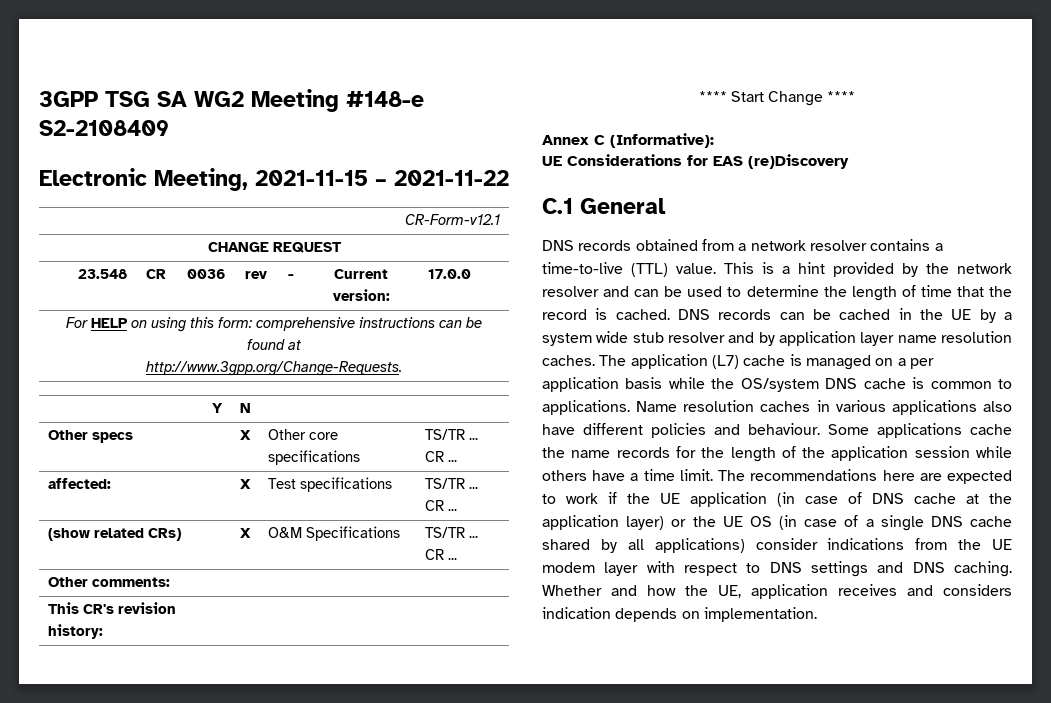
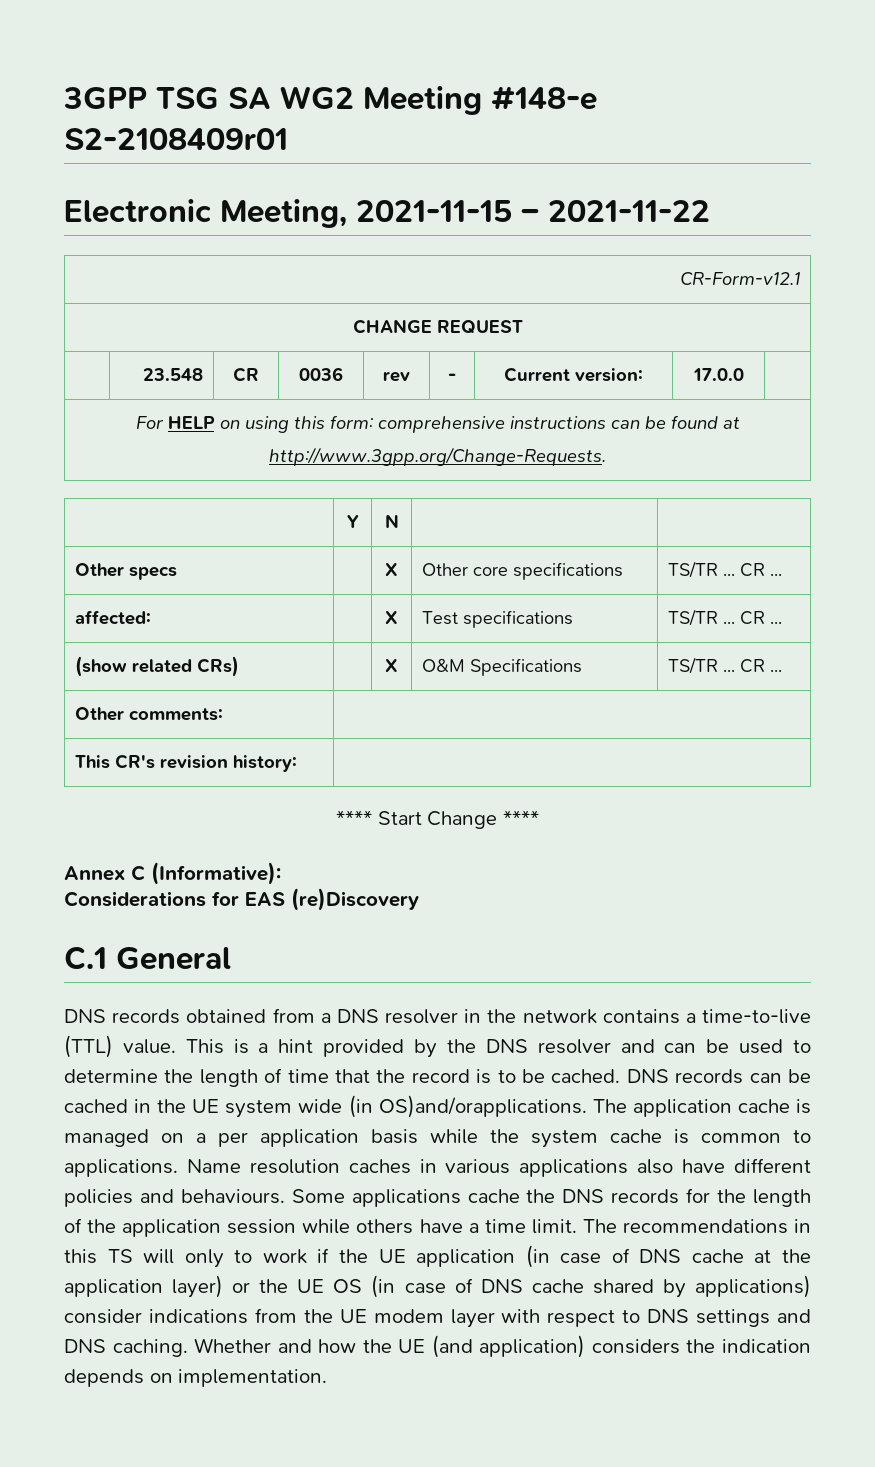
[39,120,169,136] S2-2108409 -> [64,128,288,150] S2-2108409r01
[542,156,562,166] UE -> (281, 873) none
[750,240,867,251] network resolver -> [336,1009,597,1024] DNS resolver in the network
[957,263,1012,274] network -> [485,1039,528,1053] DNS
(608, 314) none -> [497,1069,545,1083] to be
[979,309,1012,323] [542,331,1012,346] [542,355,595,366] by a system wide stub resolver and by application layer name resolution caches. -> [225,1095,587,1118] system wide (in OS)and/orapplications.
[711,355,739,369] (L7) -> (732, 1108) none
[740,378,858,392] OS/system DNS -> [531,1130,598,1148] system
[748,423,820,435] behaviour. -> [180,1189,285,1204] behaviours.
[571,450,611,458] name -> [562,1189,605,1203] DNS
[882,470,1012,484] here are expected -> [794,1219,812,1233] [64,1249,224,1268] in this TS will only
[865,515,924,531] a single -> (473, 1285) none
[627,539,644,550] all -> (686, 1288) none
[718,584,1012,599] UE, application receives and considers -> [398,1335,716,1358] UE (and application) considers the

